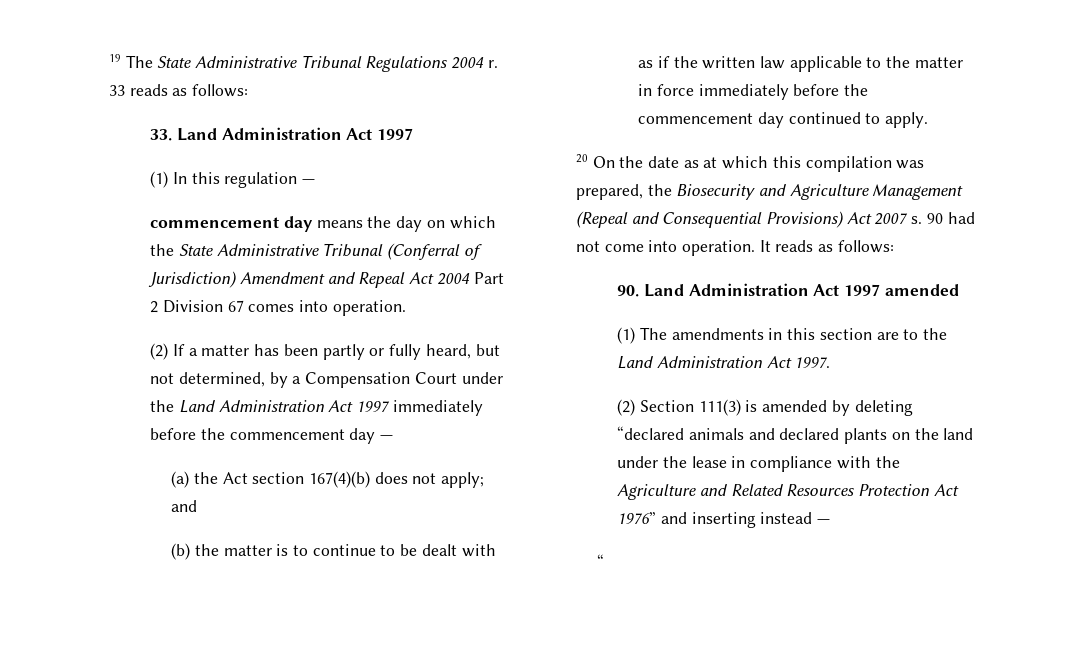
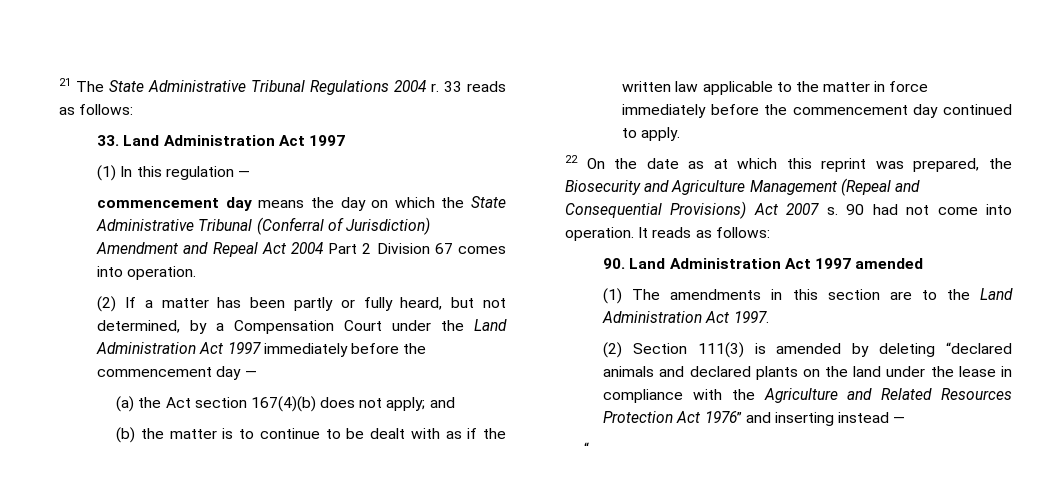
[108,54,121,62] 19 -> [59,78,72,86] 21
[575,154,588,163] 20 -> [565,155,579,163] 22
[805,156,892,172] compilation -> [821,158,867,172] reprint

